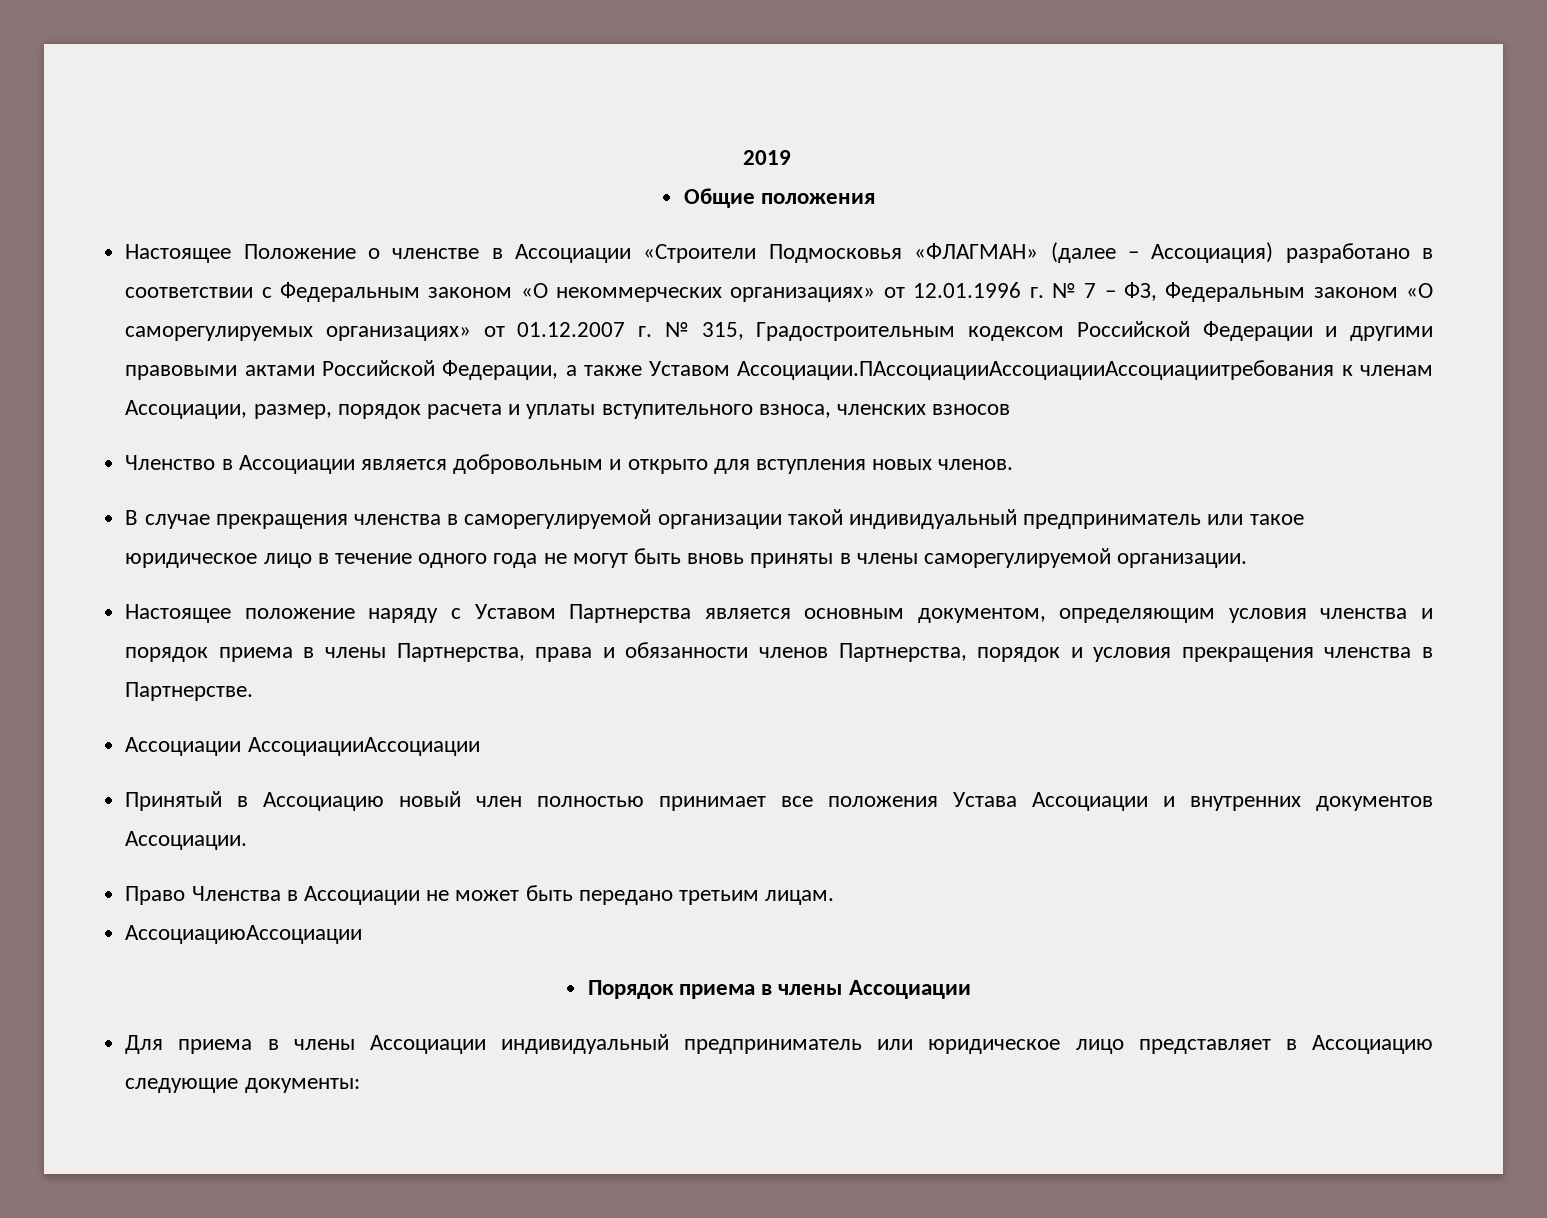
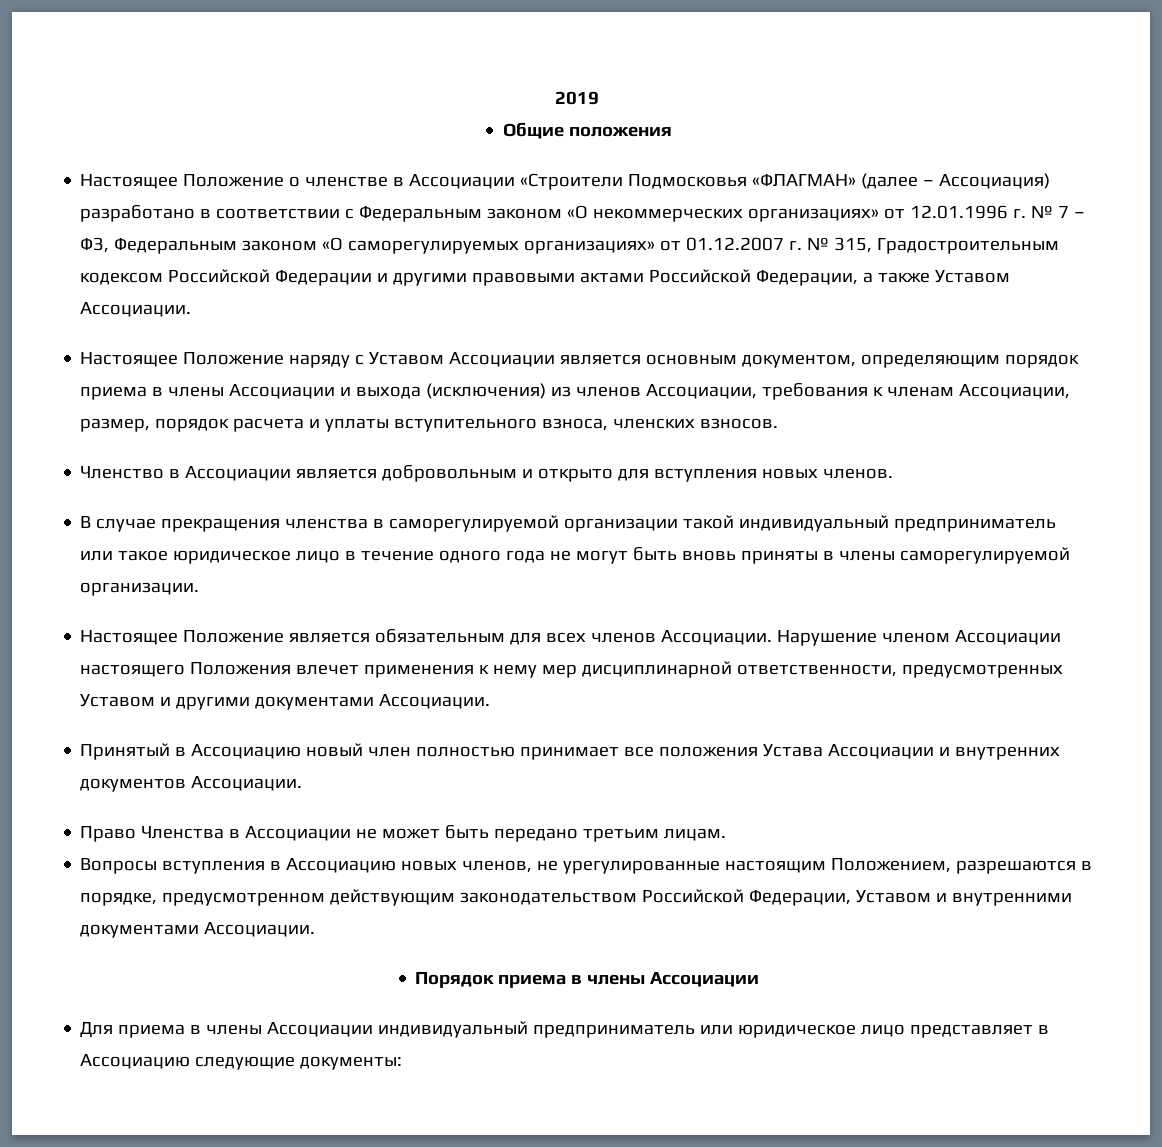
[737,360,1335,380] Ассоциации.ПАссоциацииАссоциацииАссоциациитребования -> [80,302,192,317] [80,352,1080,368] [80,383,869,400] Ассоциации. // Настоящее Положение наряду с Уставом Ассоциации является основным документом, определяющим порядок приема в члены Ассоциации и выхода (исключения) из членов Ассоциации, требования
[932,404,1011,415] взносов -> [700,418,779,429] взносов.
[244,604,1434,623] [125,642,1433,662] [125,682,254,701] [125,737,480,756] положение наряду с Уставом Партнерства является основным документом, определяющим условия членства и порядок приема в члены Партнерства, права и обязанности членов Партнерства, порядок и условия прекращения членства в Партнерстве. // Ассоциации АссоциацииАссоциации -> [183,629,1062,646] [80,661,1064,678] [80,694,491,710] Положение является обязательным для всех членов Ассоциации. Нарушение членом Ассоциации настоящего Положения влечет применения к нему мер дисциплинарной ответственности, предусмотренных Уставом и другими документами Ассоциации.
[125,925,363,944] АссоциациюАссоциации -> [80,858,1093,874] [80,889,1073,906] [80,922,316,938] Вопросы вступления в Ассоциацию новых членов, не урегулированные настоящим Положением, разрешаются в порядке, предусмотренном действующим законодательством Российской Федерации, Уставом и внутренними документами Ассоциации.

